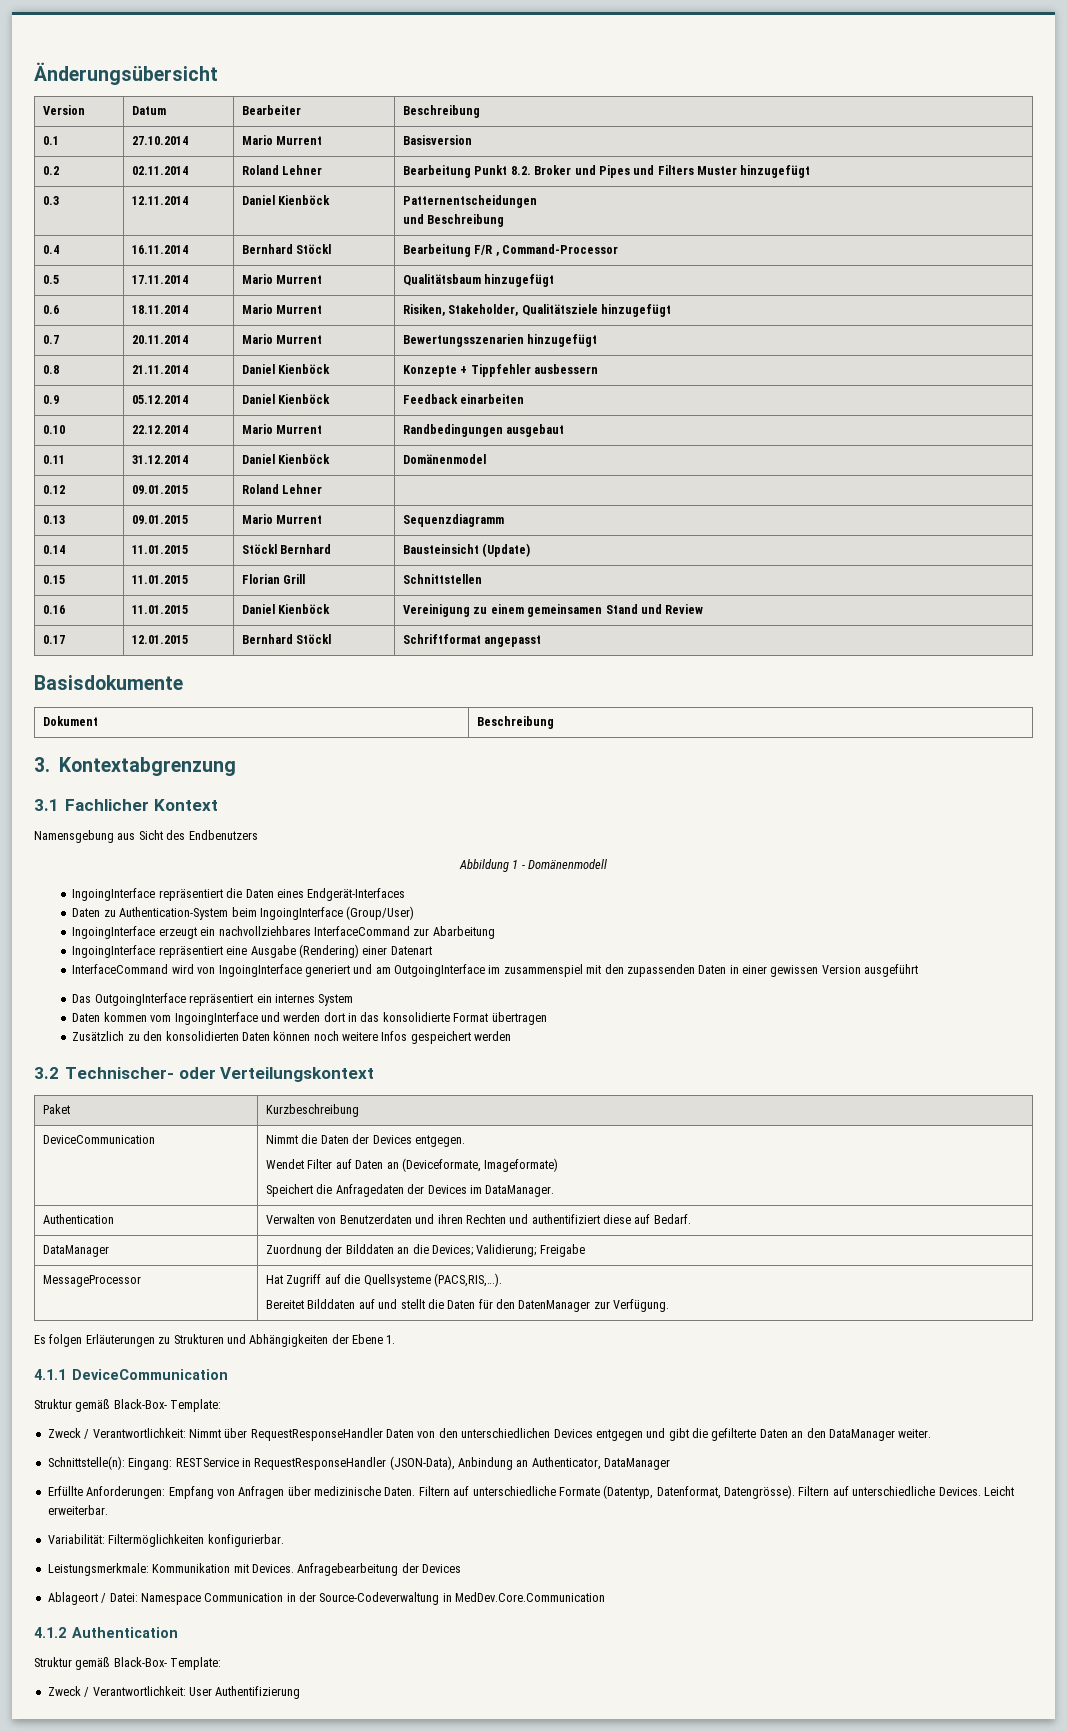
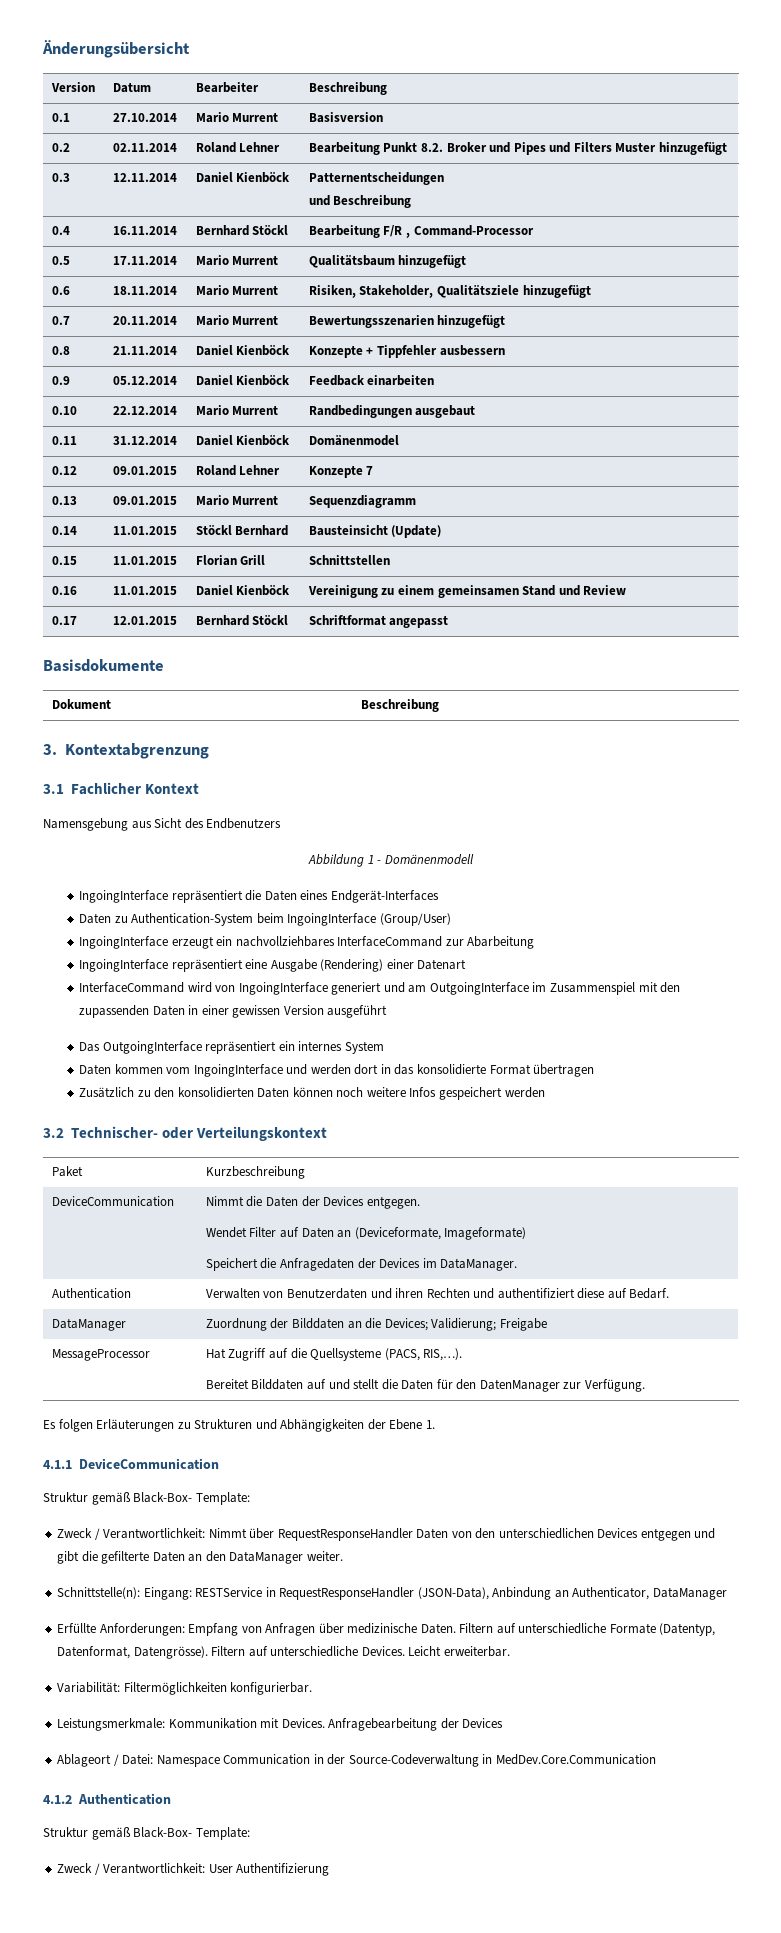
(323, 489) none -> [308,466,374,478] Konzepte 7
[503,964,583,977] zusammenspiel -> [549,982,635,995] Zusammenspiel
[433,1273,502,1287] (PACS,RIS,…). -> [384,1348,463,1361] (PACS, RIS,…).

